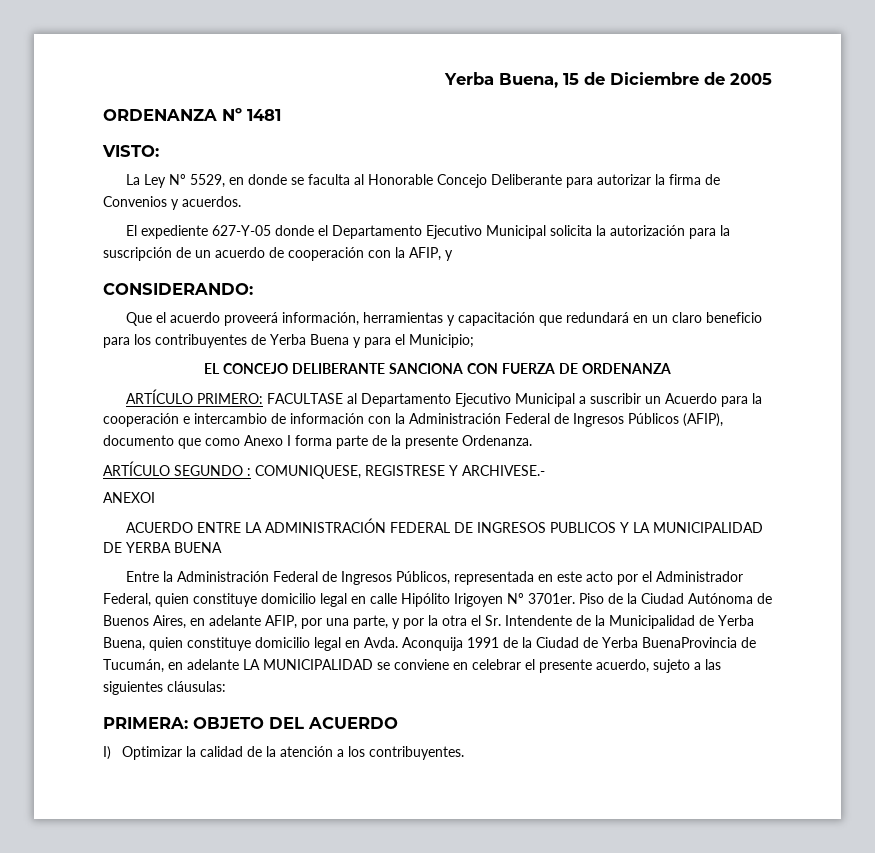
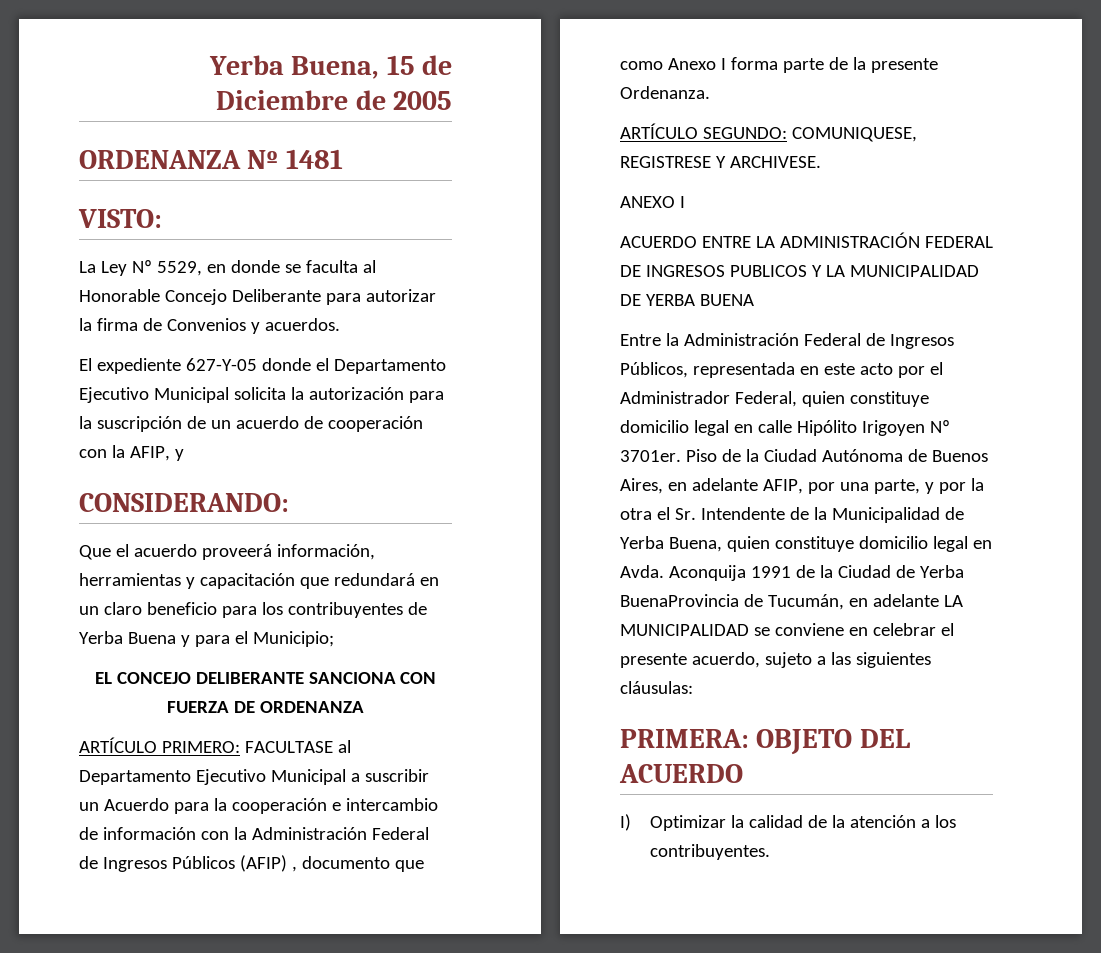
[683,413,723,427] (AFIP), -> [239,855,297,872] (AFIP) ,
[174,465,251,476] SEGUNDO : -> [702,127,787,139] SEGUNDO:
[462,465,545,476] [103,492,155,503] ARCHIVESE.- // ANEXOI -> [729,156,821,168] [620,196,685,208] ARCHIVESE. // ANEXO I

